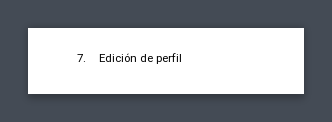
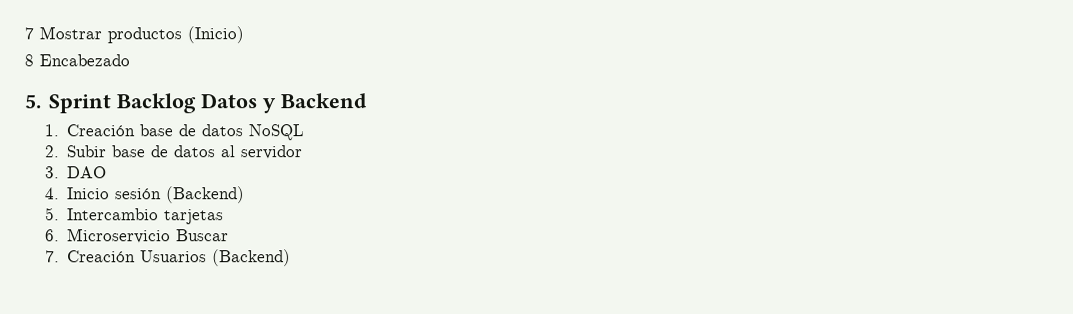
[77,53,182,64] 7. Edición de perfil -> [24,26,244,44] [24,54,130,67] [24,93,368,114] [44,124,305,141] [44,145,304,160] [45,166,108,179] [45,186,246,204] [45,207,225,225] [45,228,230,244] [45,249,292,267] 7 Mostrar productos (Inicio) // 8 Encabezado // 5. Sprint Backlog Datos y Backend // 1. Creación base de datos NoSQL // 2. Subir base de datos al servidor // 3. DAO // 4. Inicio sesión (Backend) // 5. Intercambio tarjetas // 6. Microservicio Buscar // 7. Creación Usuarios (Backend)

